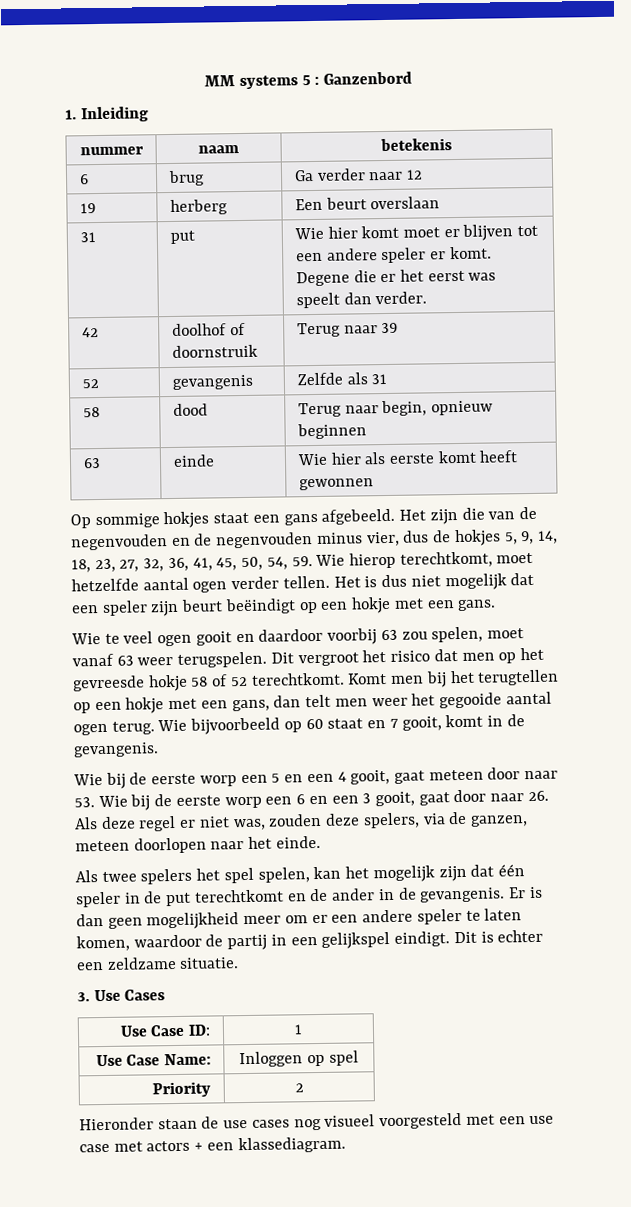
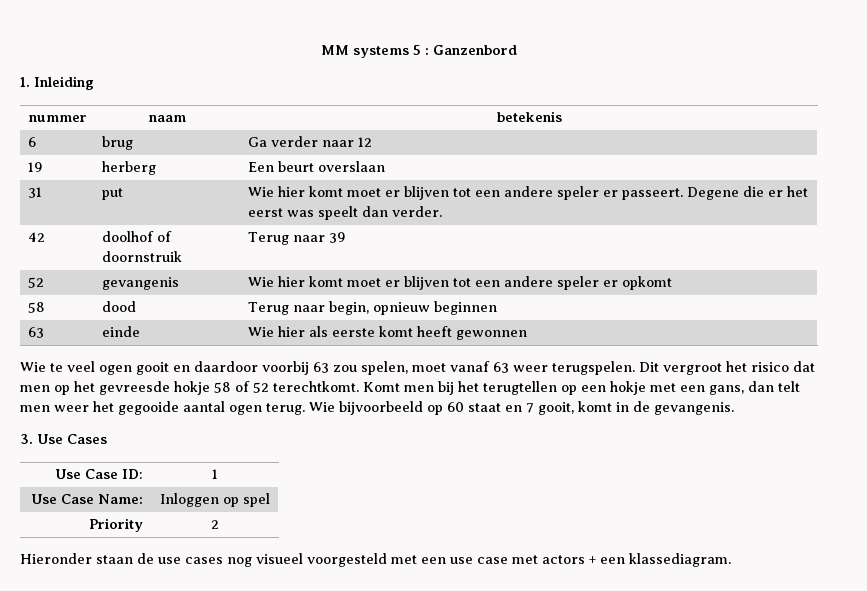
[449,246,492,260] komt. -> [621,188,683,200] passeert.
[296,372,388,386] Zelfde als 31 -> [247,276,672,290] Wie hier komt moet er blijven tot een andere speler er opkomt
[70,506,537,529] [71,529,558,551] [71,551,534,573] [71,572,535,593] [72,596,497,617] // Op sommige hokjes staat een gans afgebeeld. Het zijn die van de negenvouden en de negenvouden minus vier, dus de hokjes 5, 9, 14, 18, 23, 27, 32, 36, 41, 45, 50, 54, 59. Wie hierop terechtkomt, moet hetzelfde aantal ogen verder tellen. Het is dus niet mogelijk dat een speler zijn beurt beëindigt op een hokje met een gans. -> (527, 335) none
[73,767,559,789] [74,789,549,811] [74,811,528,832] [75,835,321,854] [75,864,525,885] [76,886,543,908] [76,908,523,930] [76,929,544,952] [76,956,240,971] // Wie bij de eerste worp een 5 en een 4 gooit, gaat meteen door naar 53. Wie bij de eerste worp een 6 en een 3 gooit, gaat door naar 26. Als deze regel er niet was, zouden deze spelers, via de ganzen, meteen doorlopen naar het einde. // Als twee spelers het spel spelen, kan het mogelijk zijn dat één speler in de put terechtkomt en de ander in de gevangenis. Er is dan geen mogelijkheid meer om er een andere speler te laten komen, waardoor de partij in een gelijkspel eindigt. Dit is echter een zeldzame situatie. -> (734, 408) none

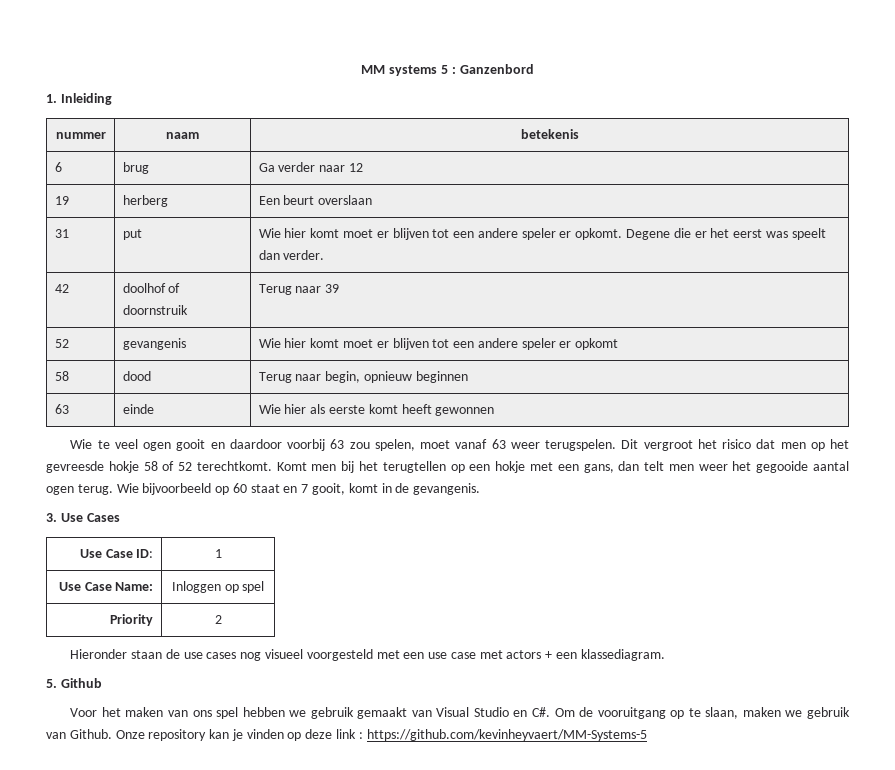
[621,188,683,200] passeert. -> [575,228,623,240] opkomt.
(731, 560) none -> [46,678,102,688] [70,707,851,719] [46,729,647,741] // 5. Github // Voor het maken van ons spel hebben we gebruik gemaakt van Visual Studio en C#. Om de vooruitgang op te slaan, maken we gebruik van Github. Onze repository kan je vinden op deze link : https://github.com/kevinheyvaert/MM-Systems-5

